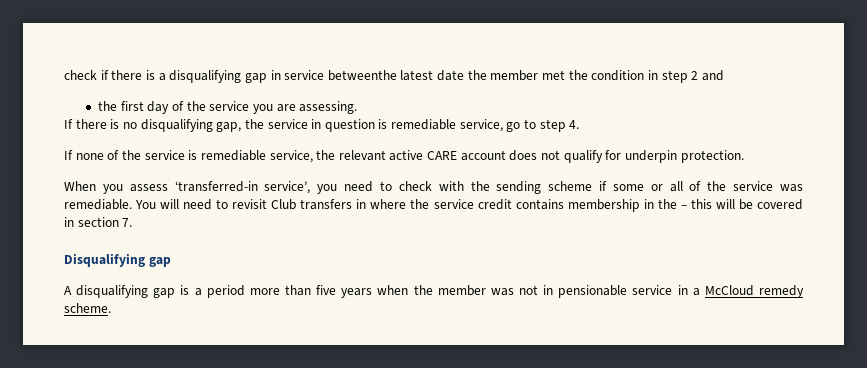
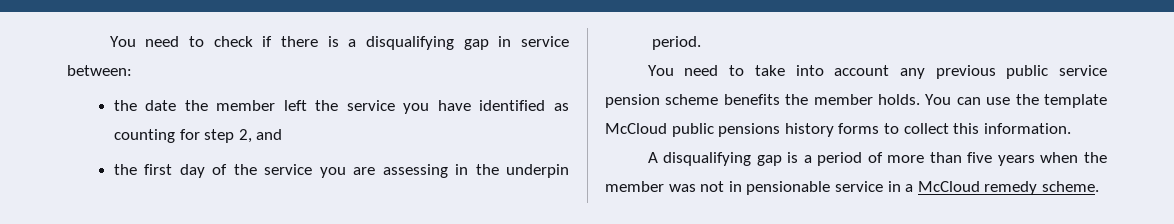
(64, 75) none -> [109,36,205,47] You need to
[327,70,434,81] betweenthe latest -> [67,65,132,76] [113,100,137,111] between: // the
[542,70,699,83] met the condition in step 2 -> [283,100,569,114] [113,129,252,143] left the service you have identified as counting for step 2,
[299,101,358,114] [64,119,580,132] [64,150,744,163] [64,181,804,194] [64,199,803,212] [64,217,133,227] [64,253,171,267] assessing. // If there is no disqualifying gap, the service in question is remediable service, go to step 4. // If none of the service is remediable service, the relevant active CARE account does not qualify for underpin protection. // When you assess ‘transferred-in service’, you need to check with the sending scheme if some or all of the service was remediable. You will need to revisit Club transfers in where the service credit contains membership in the – this will be covered in section 7. // Disqualifying gap -> [382,164,569,178] [651,36,701,50] [647,65,1107,79] [605,94,1107,108] [605,123,1071,137] assessing in the underpin period. // You need to take into account any previous public service pension scheme benefits the member holds. You can use the template McCloud public pensions history forms to collect this information.
(245, 291) none -> [867,152,883,163] of

